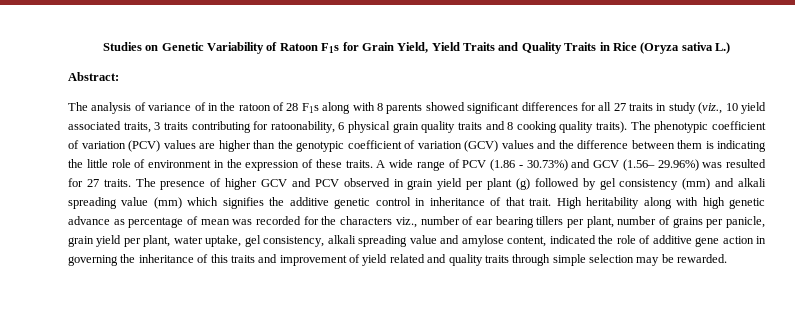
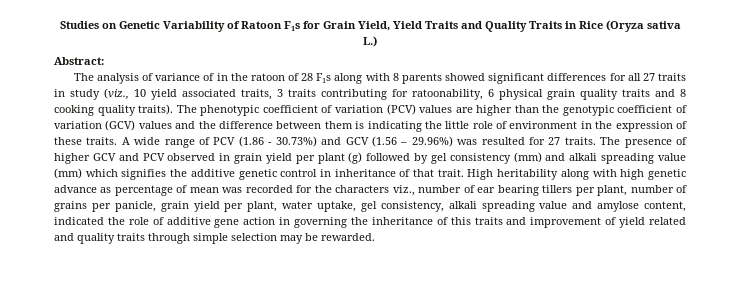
[622,159,655,171] (1.56– -> [371,136,408,147] (1.56 –

